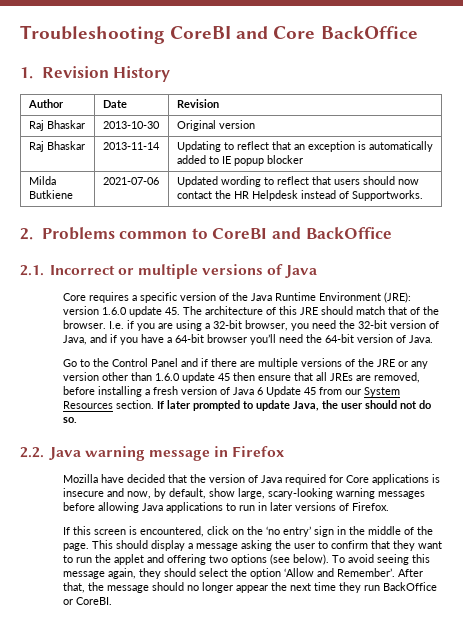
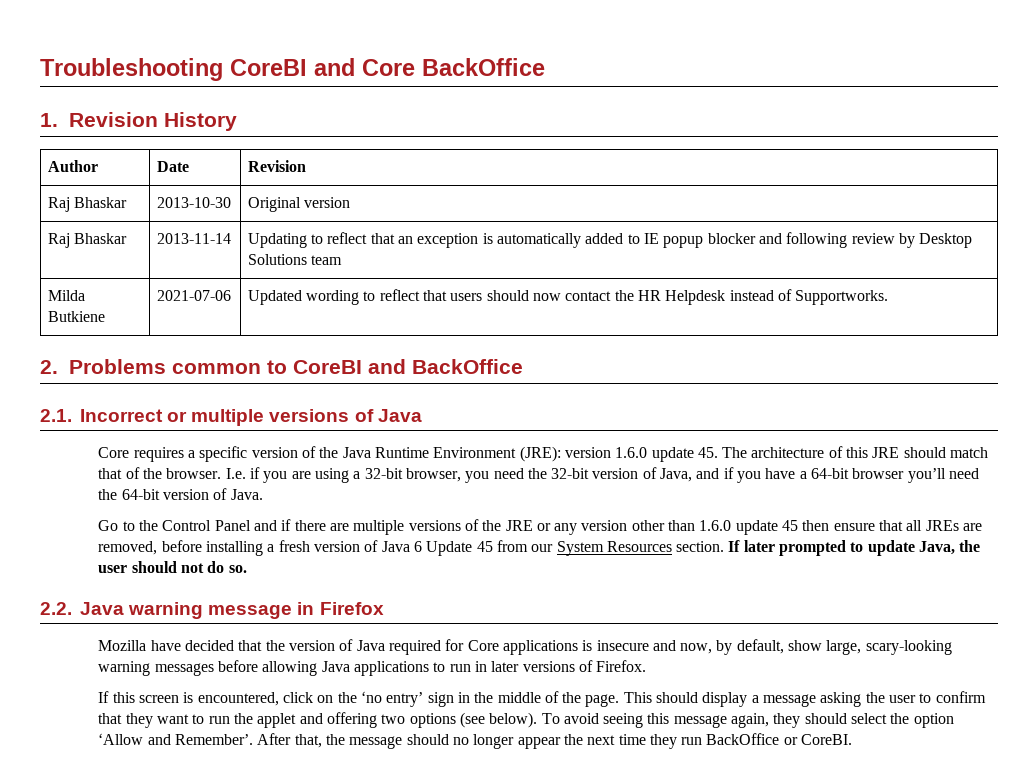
(303, 159) none -> [758,232,973,248] [247,254,343,265] and following review by Desktop Solutions team

